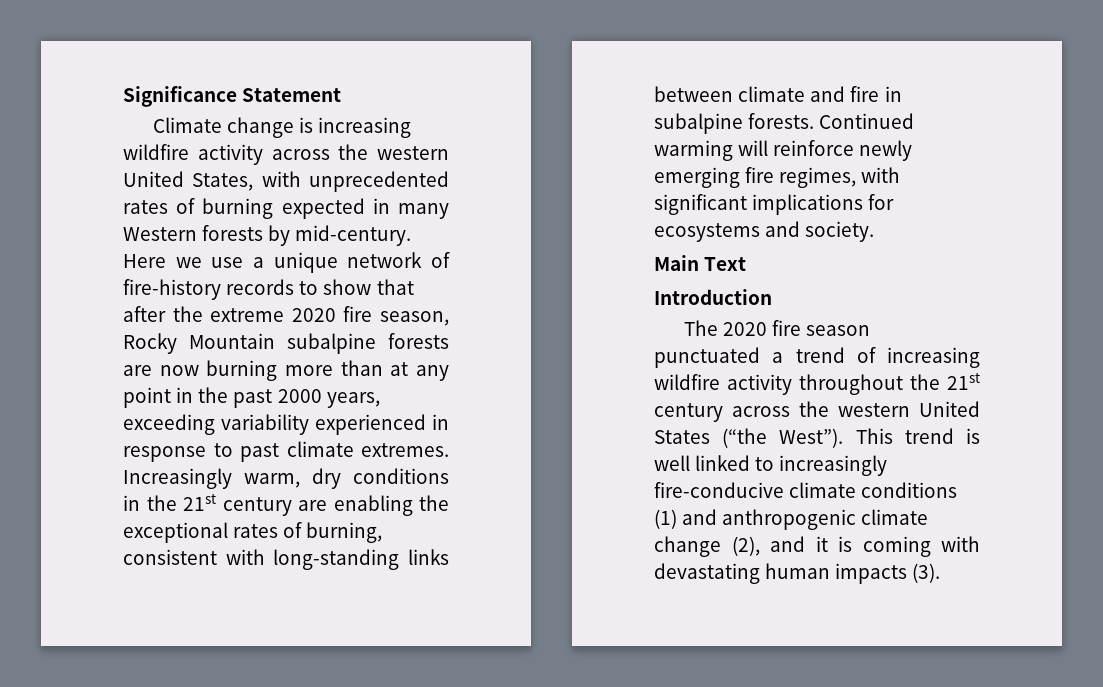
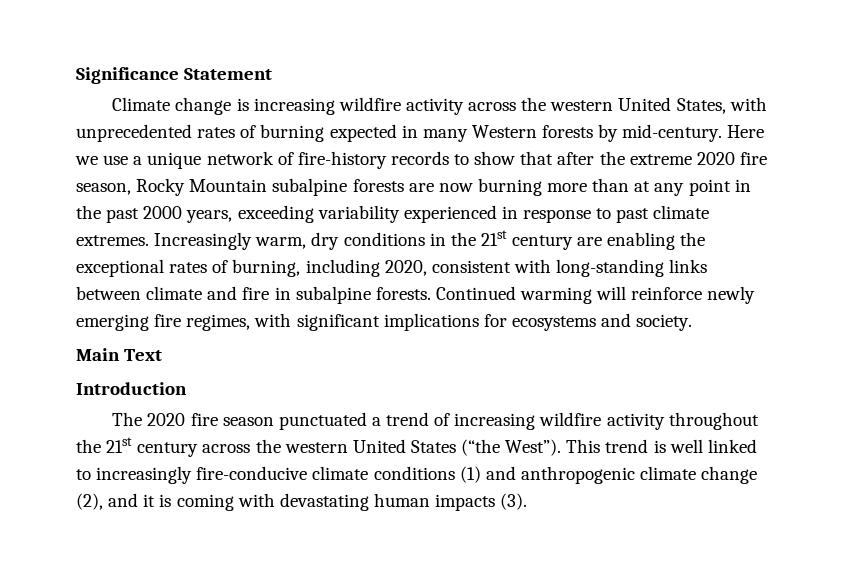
(383, 532) none -> [305,259,427,277] including 2020,

